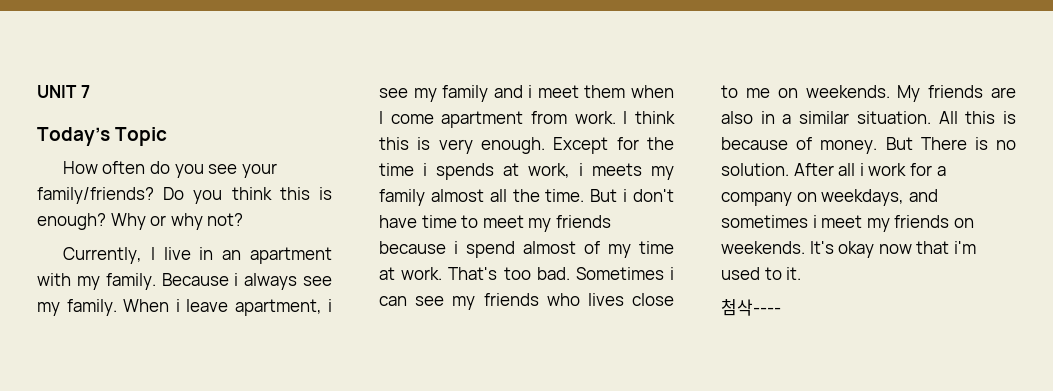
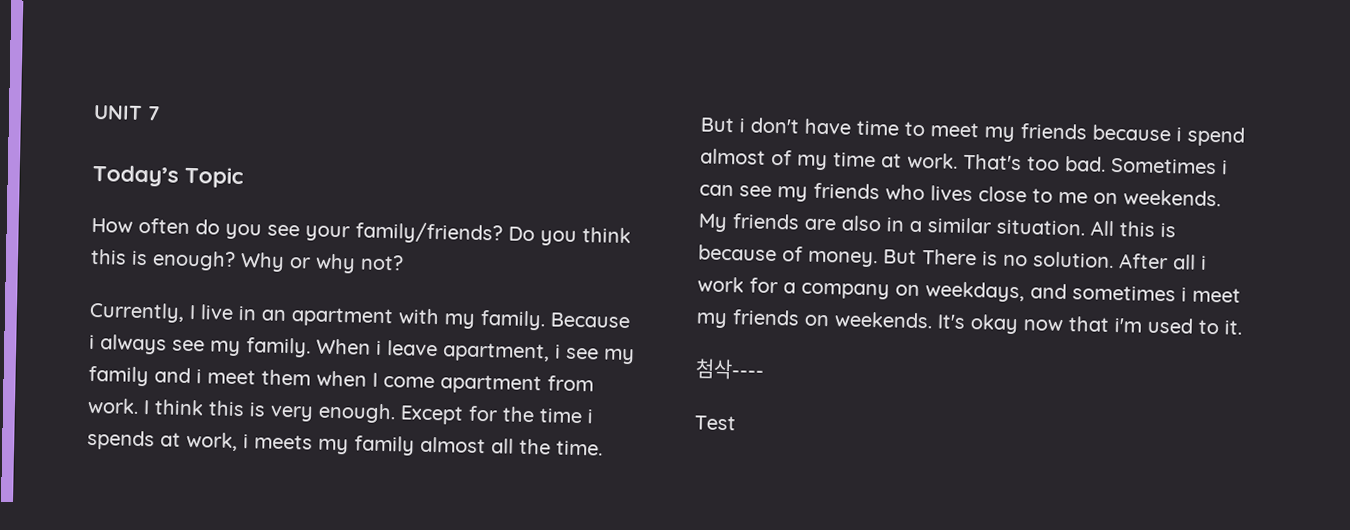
(781, 307) none -> [694,415,736,431] // Test

